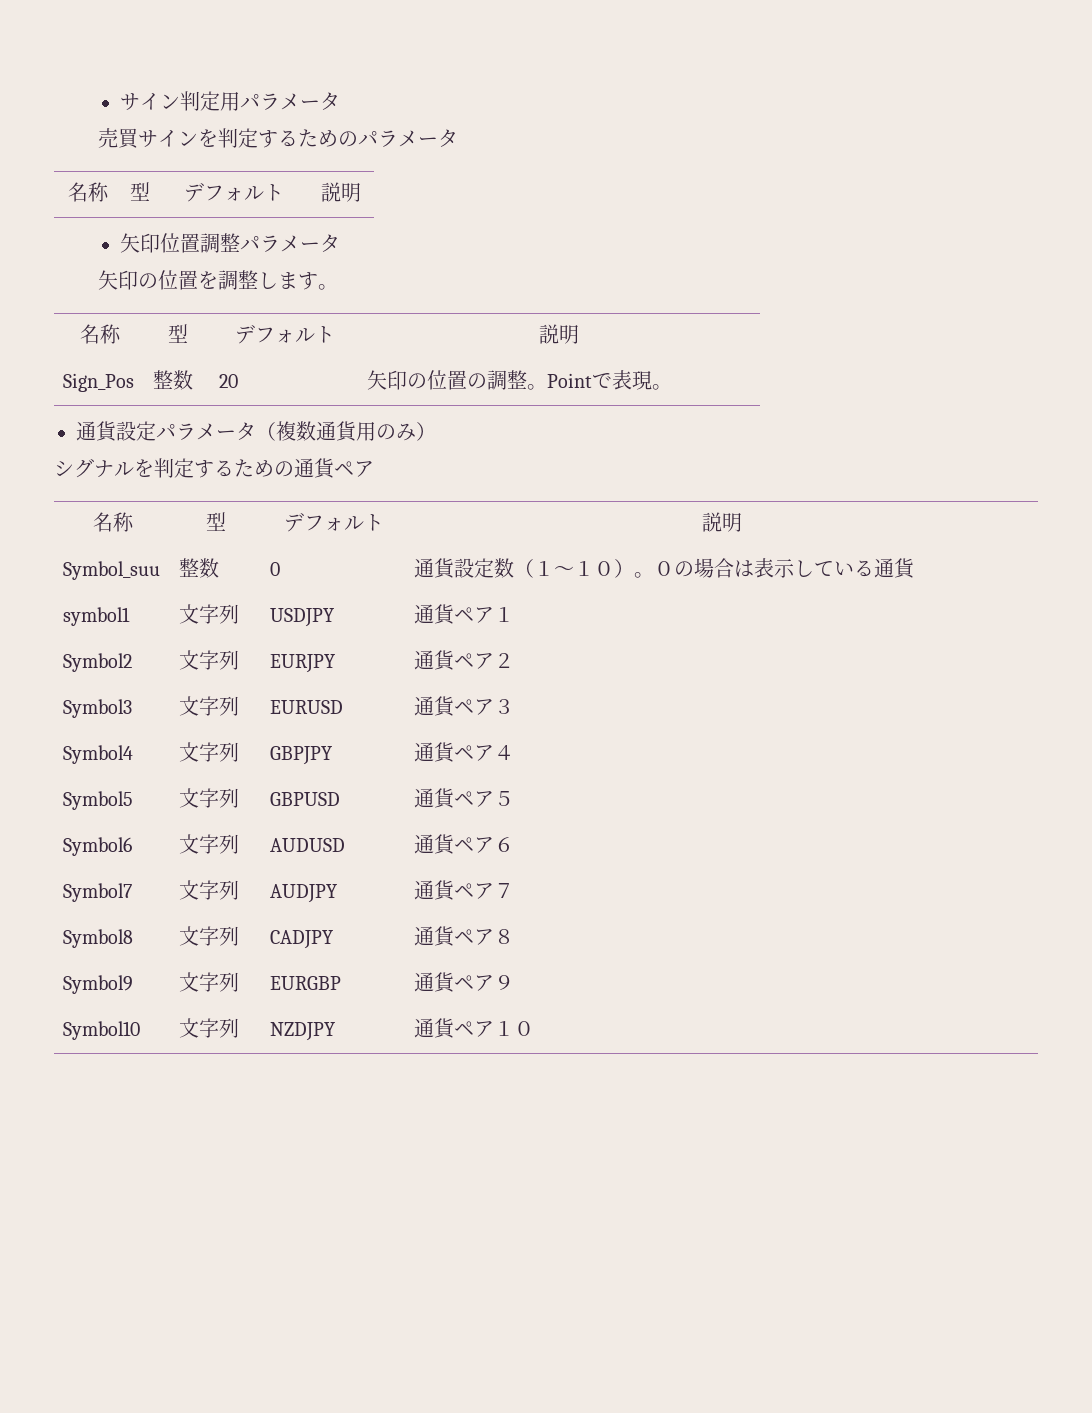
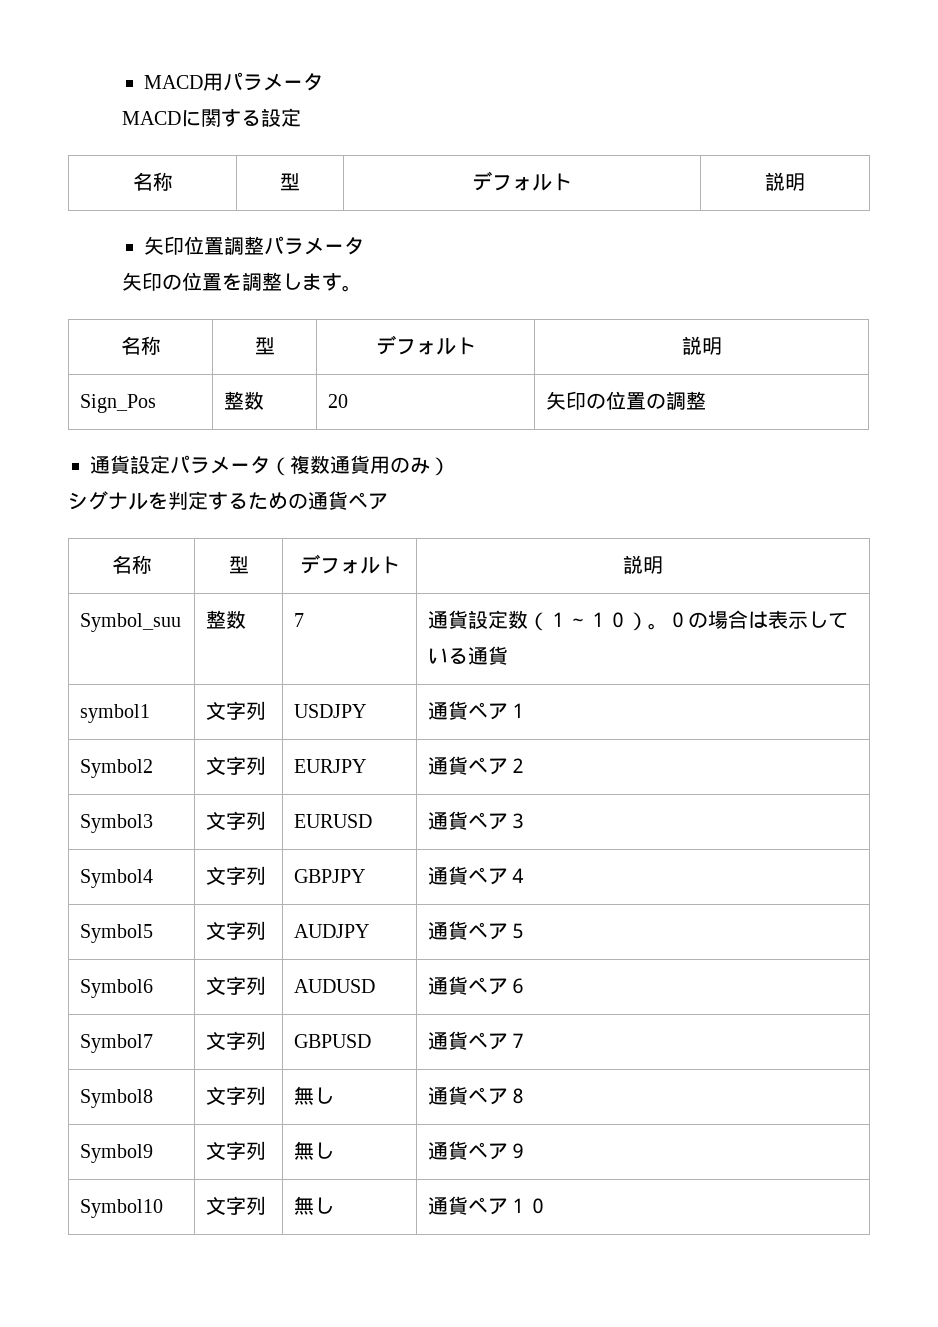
[120,91,221,111] サイン判定 -> [144,75,204,89] MACD
[98,128,459,149] 売買サインを判定するためのパラメータ -> [122,108,302,127] MACDに関する設定
[527,370,673,390] 。Pointで表現。 -> (707, 400) none
[270,562,281,576] 0 -> [294,613,305,627] 7
[270,792,341,806] GBPUSD -> [294,924,370,938] AUDJPY
[270,884,339,903] AUDJPY -> [294,1034,372,1048] GBPUSD
[270,930,335,949] CADJPY -> [294,1086,335,1105] 無し
[270,976,342,990] EURGBP -> [294,1141,335,1160] 無し
[270,1022,337,1041] NZDJPY -> [294,1196,335,1215] 無し

